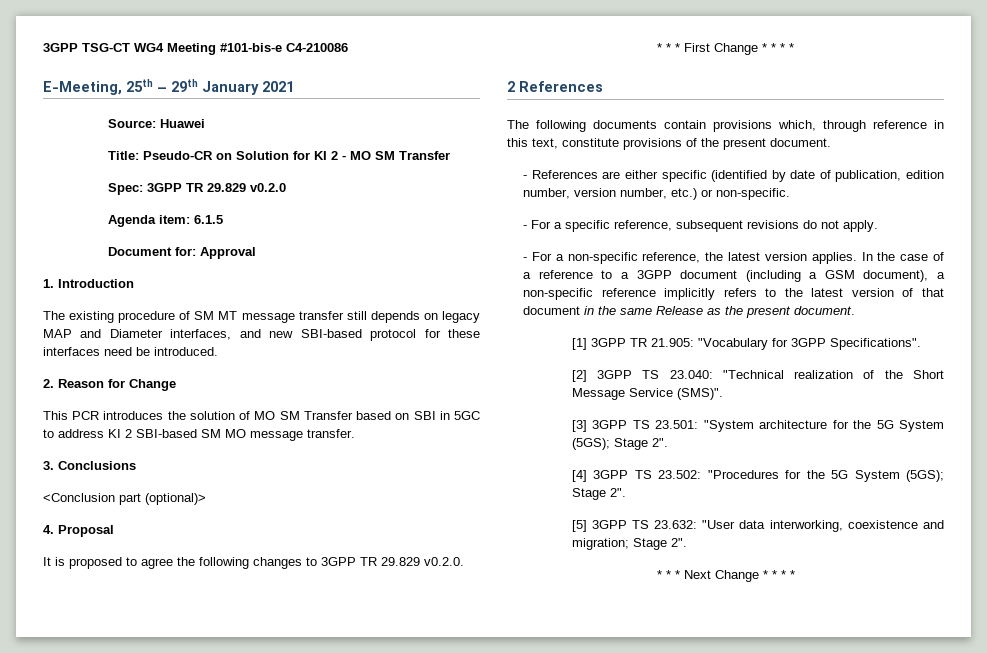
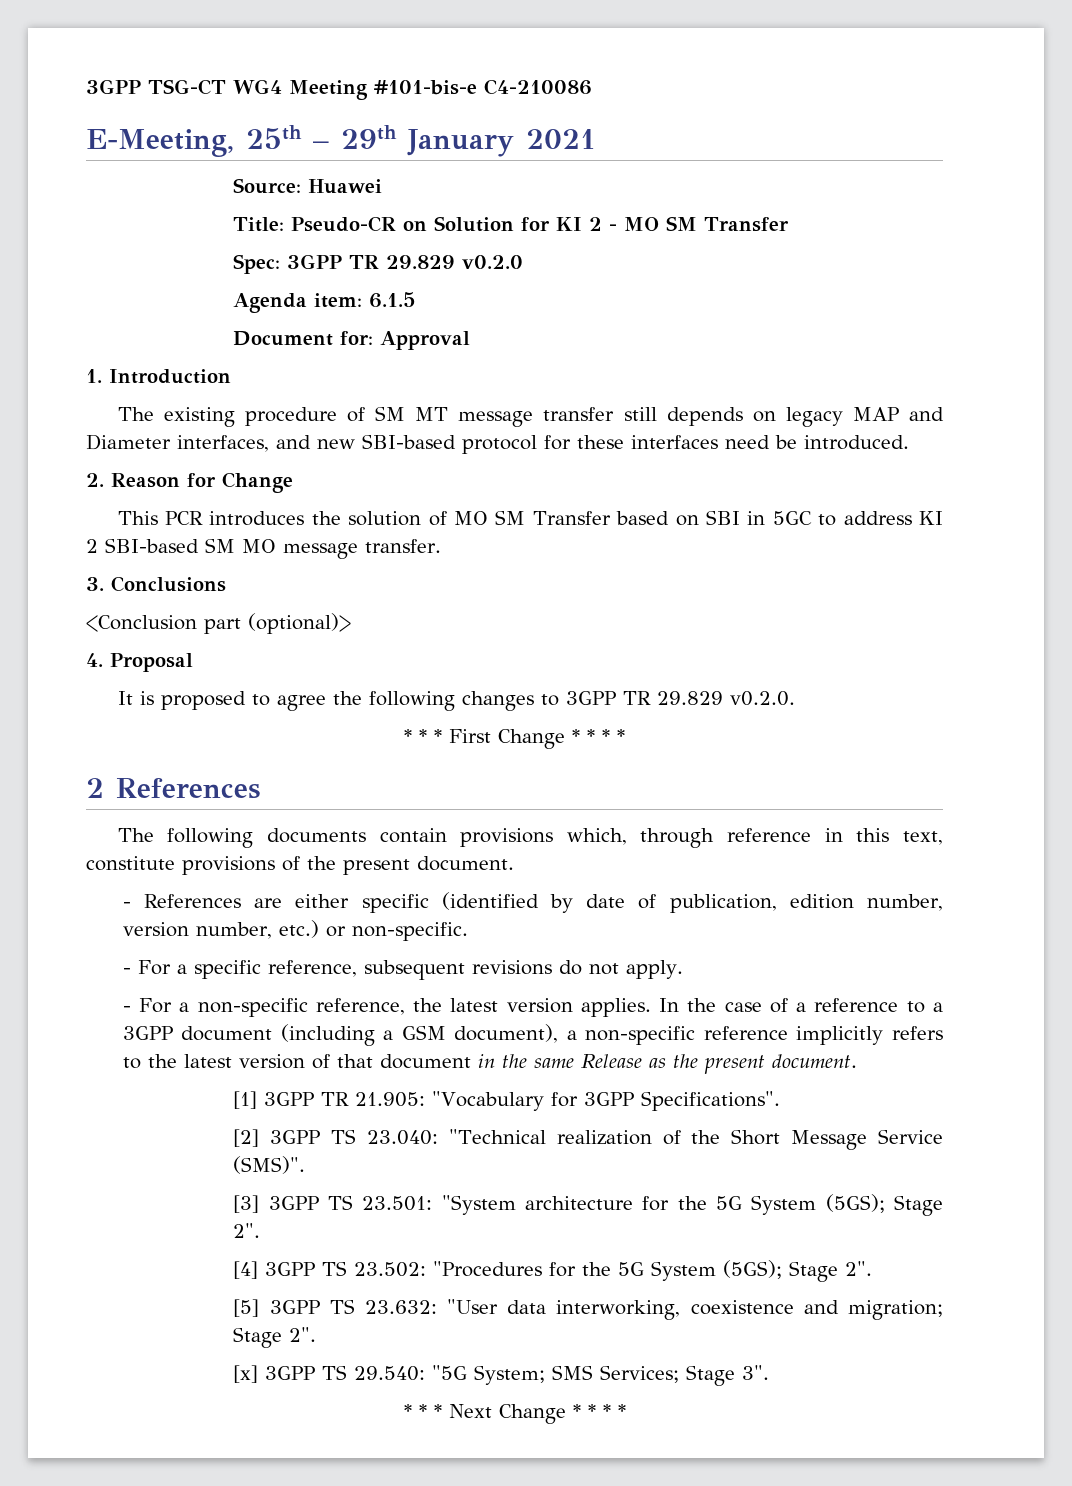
(687, 542) none -> [233,1365,770,1386] // [x] 3GPP TS 29.540: "5G System; SMS Services; Stage 3".

